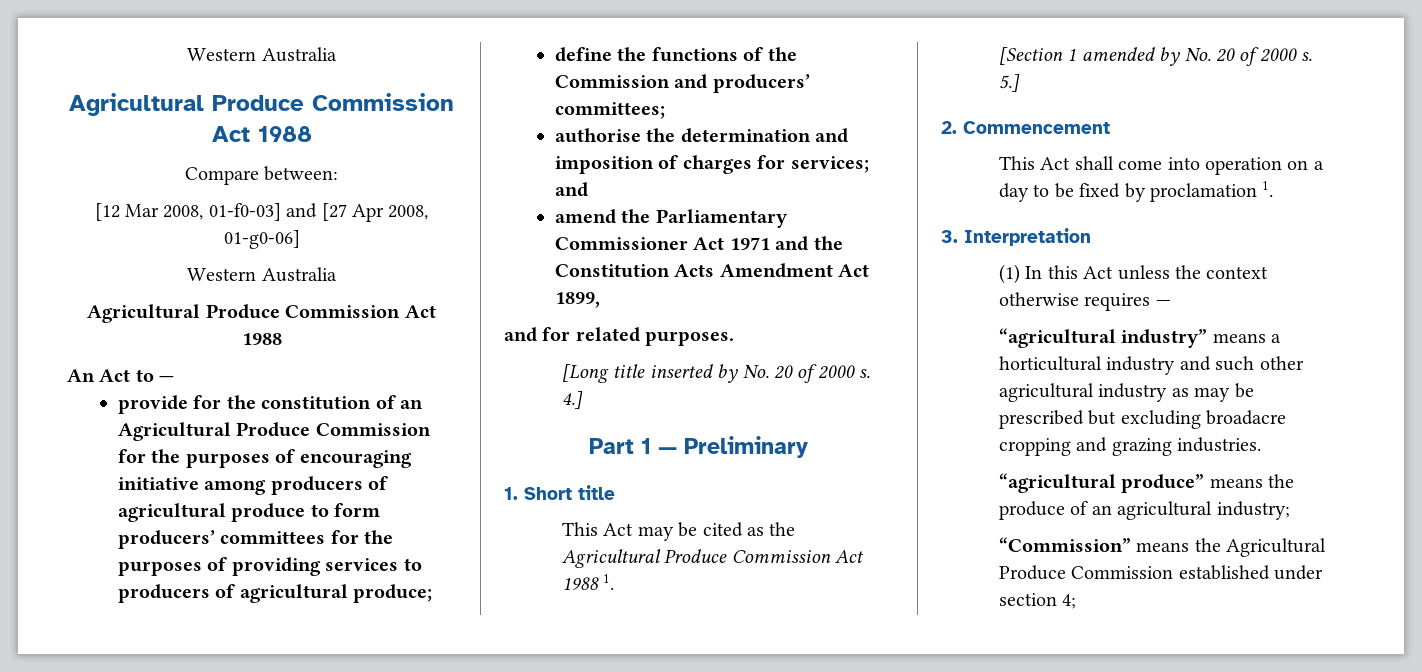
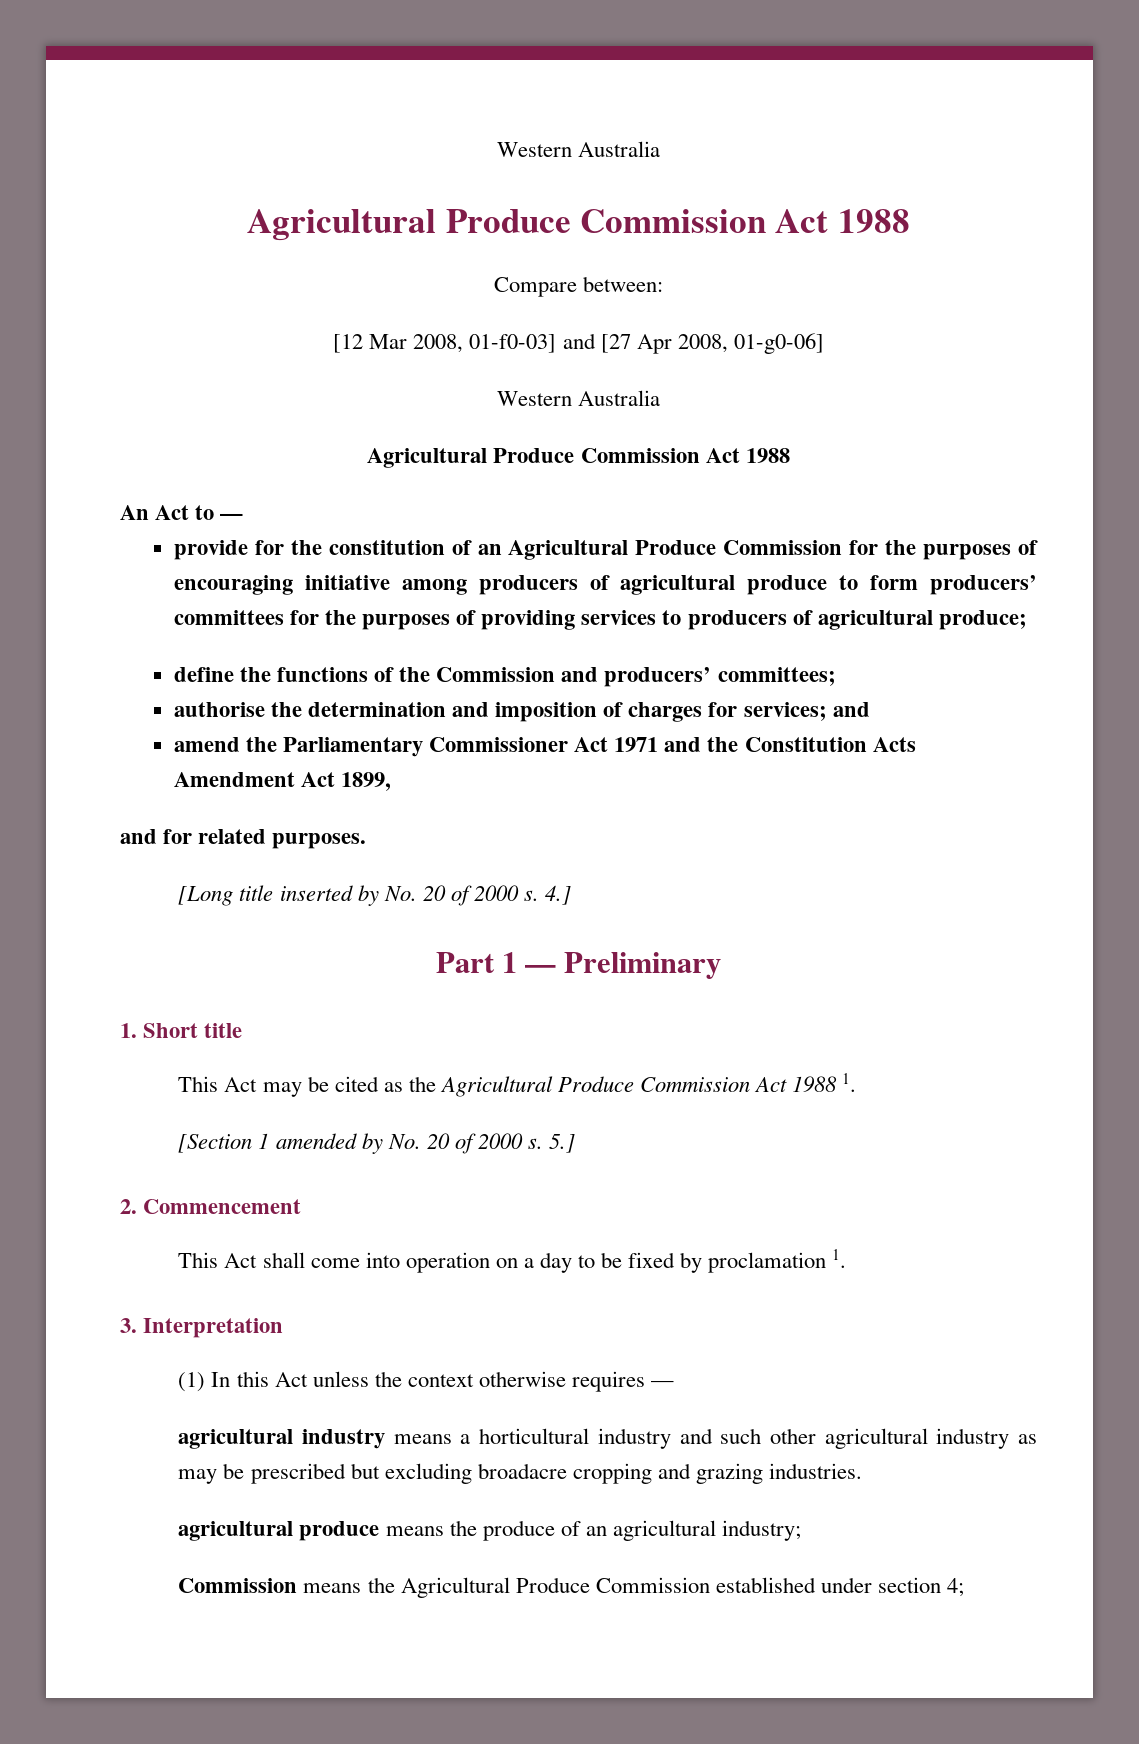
[998,328,1208,348] “agricultural industry” -> [178,1429,386,1449] agricultural industry
[998,473,1205,493] “agricultural produce” -> [178,1521,380,1541] agricultural produce
[998,537,1131,552] “Commission” -> [178,1578,298,1593] Commission

